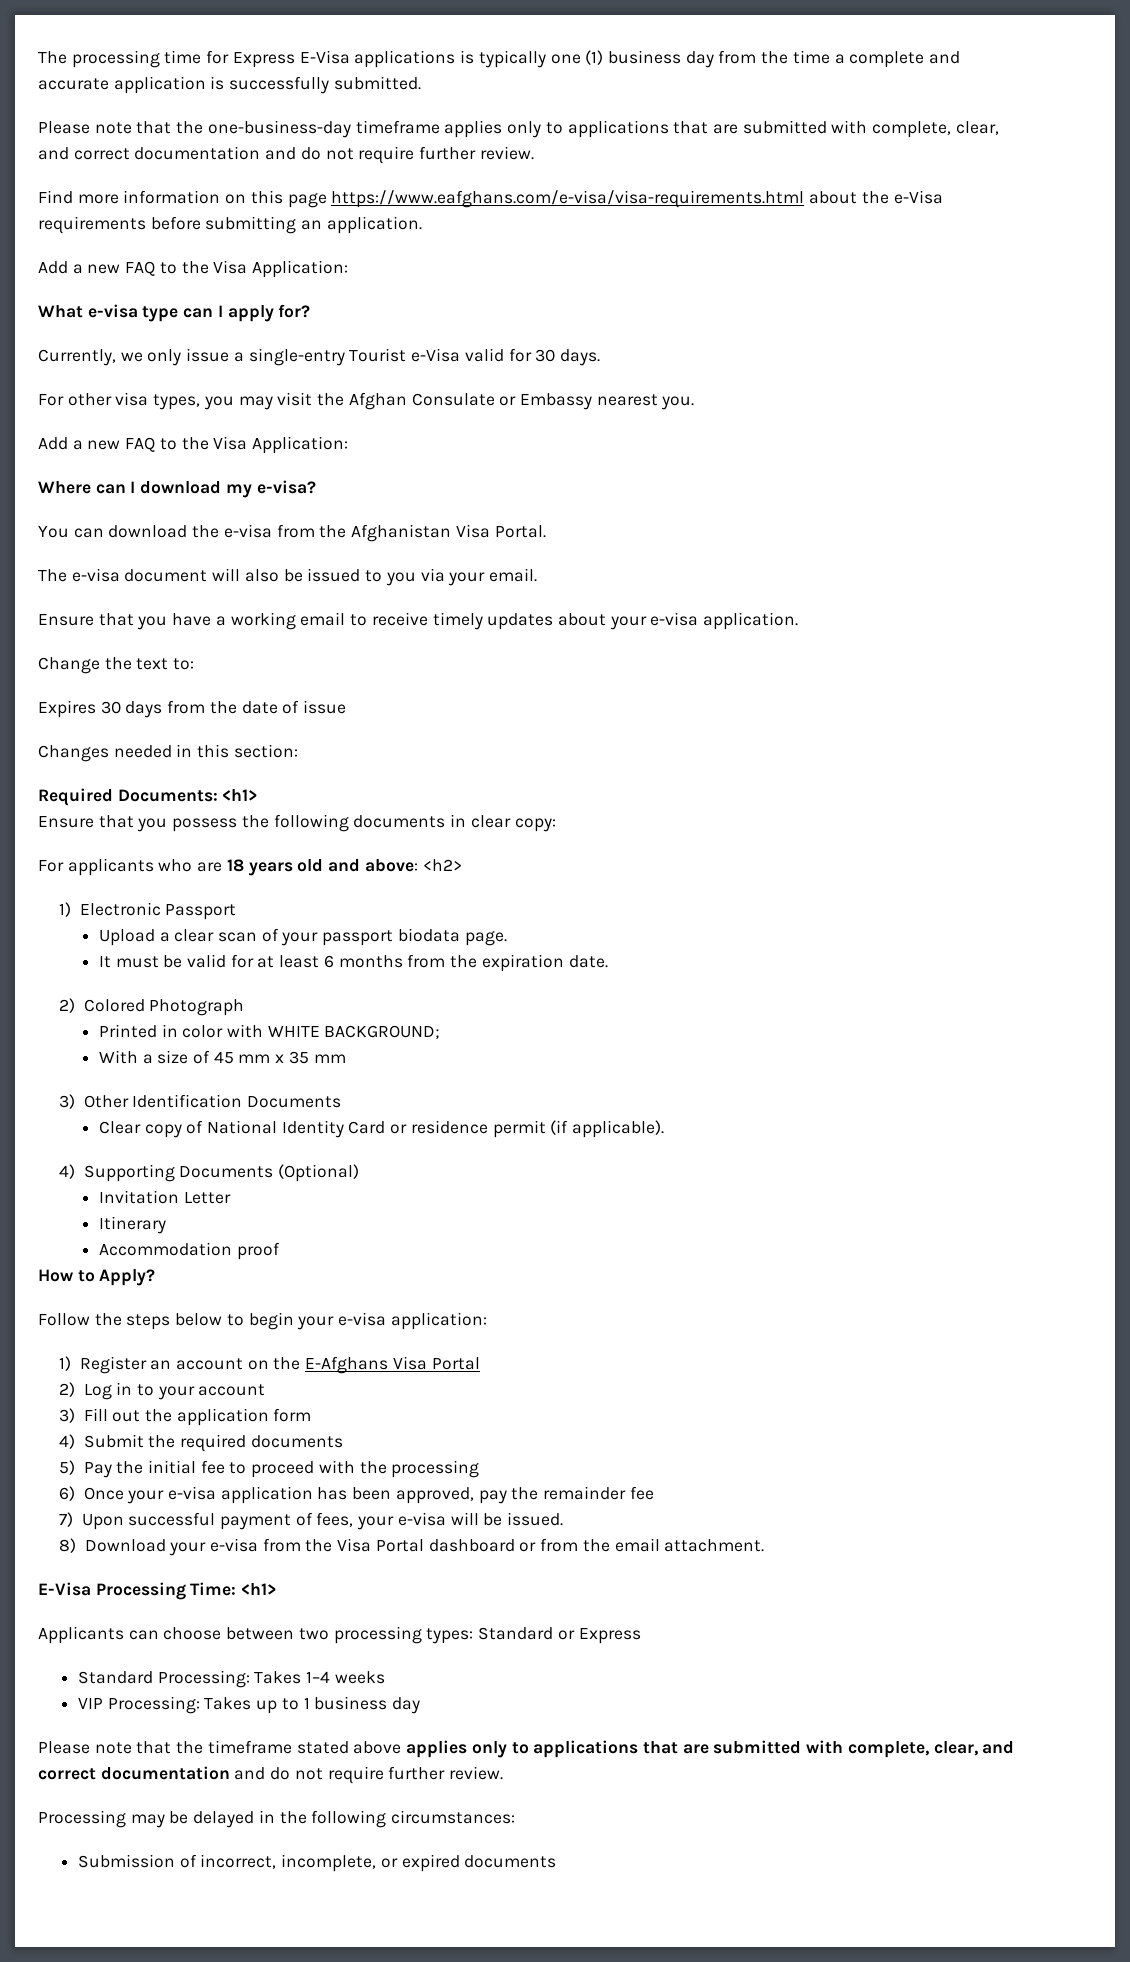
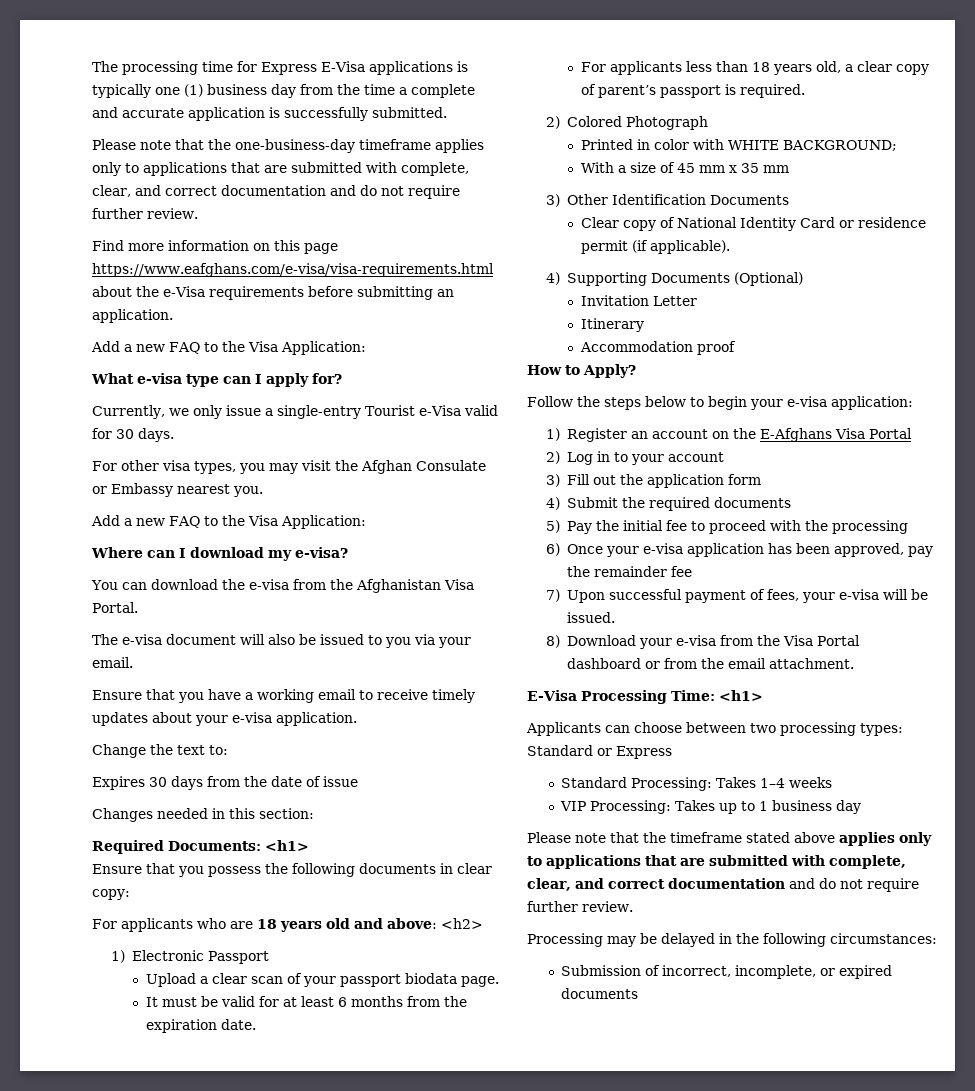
(608, 961) none -> [580,61,929,75] [580,84,805,98] // For applicants less than 18 years old, a clear copy of parent’s passport is required.

